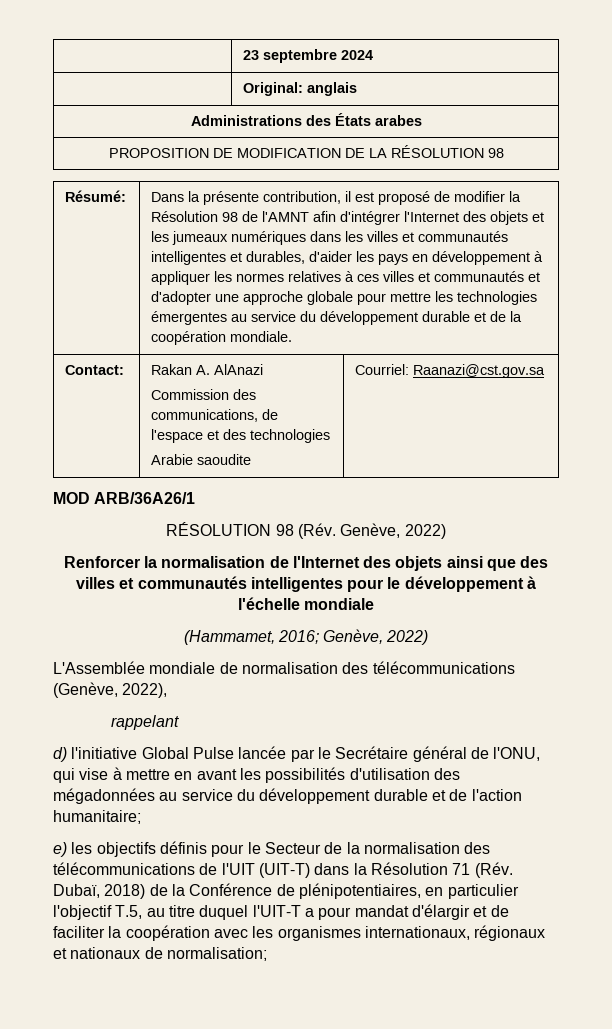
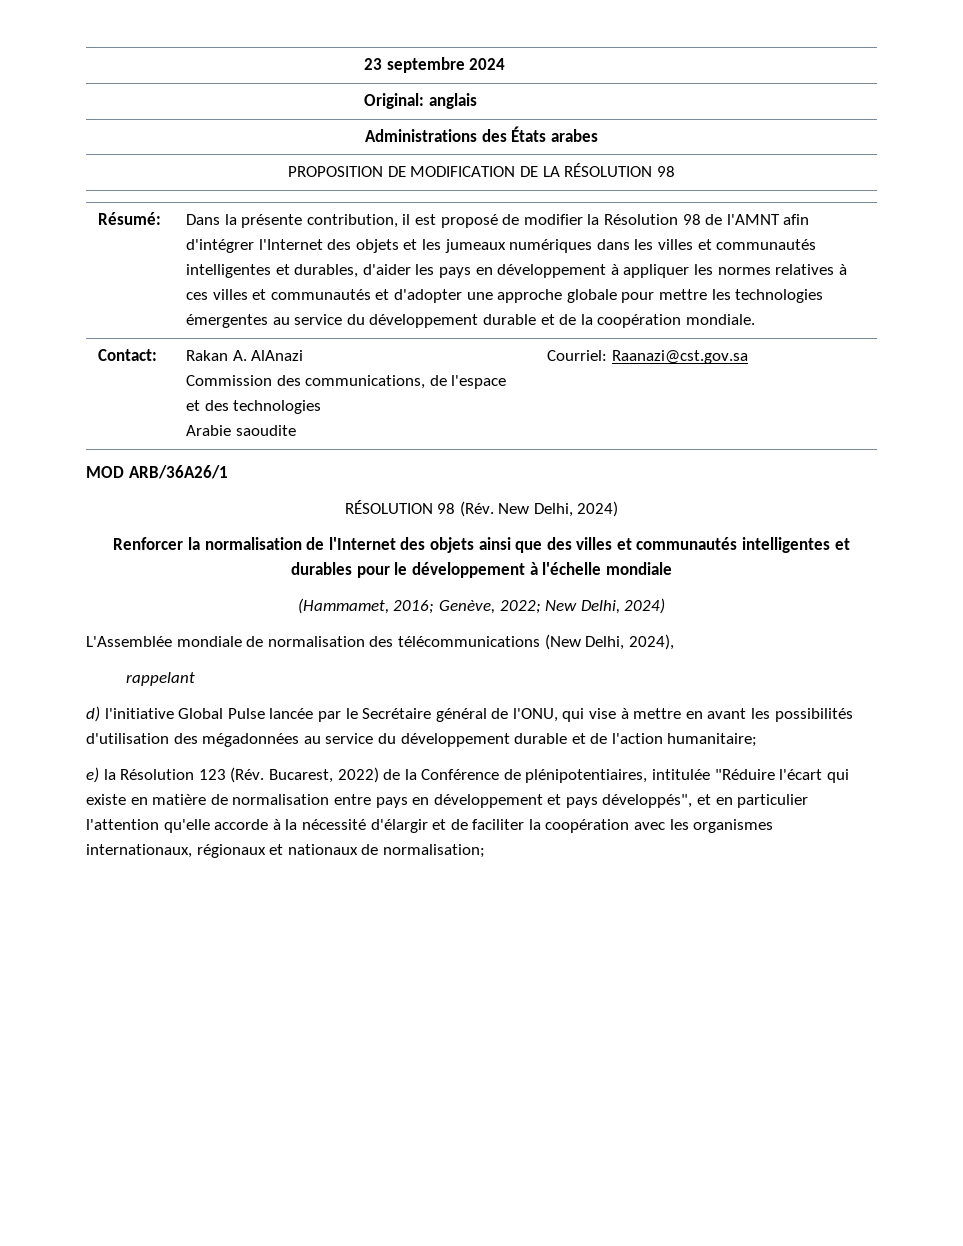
[340,523,446,539] Genève, 2022) -> [498,501,619,517] New Delhi, 2024)
(343, 584) none -> [834,538,850,550] [291,562,353,575] et durables
[386,630,429,645] 2022) -> [499,598,666,614] 2022; New Delhi, 2024)
[53,682,168,698] (Genève, 2022), -> [544,634,674,650] (New Delhi, 2024),
[71,841,491,857] [53,862,513,878] [53,884,146,899] les objectifs définis pour le Secteur de la normalisation des télécommunications de l'UIT (UIT-T) dans la Résolution 71 (Rév. Dubaï, 2018) -> [103,767,379,783] la Résolution 123 (Rév. Bucarest, 2022)
[425,884,519,899] [53,905,409,920] en particulier l'objectif T.5, au titre duquel l'UIT-T a pour mandat -> [652,769,849,783] [86,794,809,808] [86,819,366,833] intitulée "Réduire l'écart qui existe en matière de normalisation entre pays en développement et pays développés", et en particulier l'attention qu'elle accorde à la nécessité

